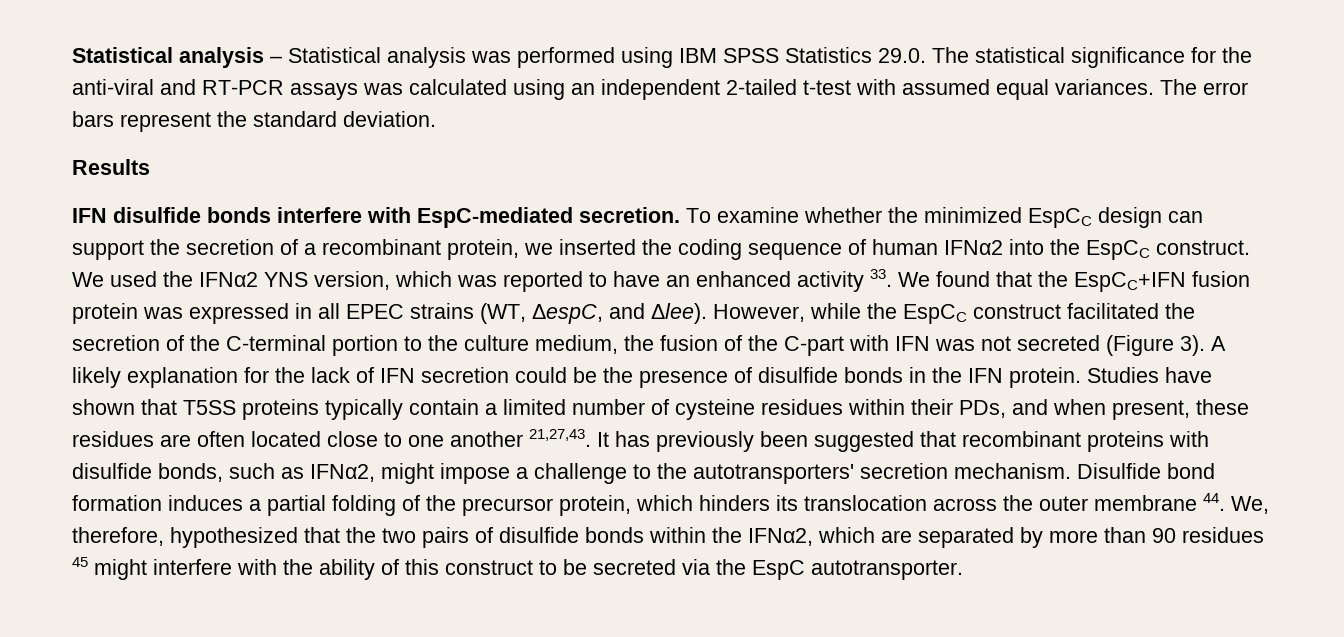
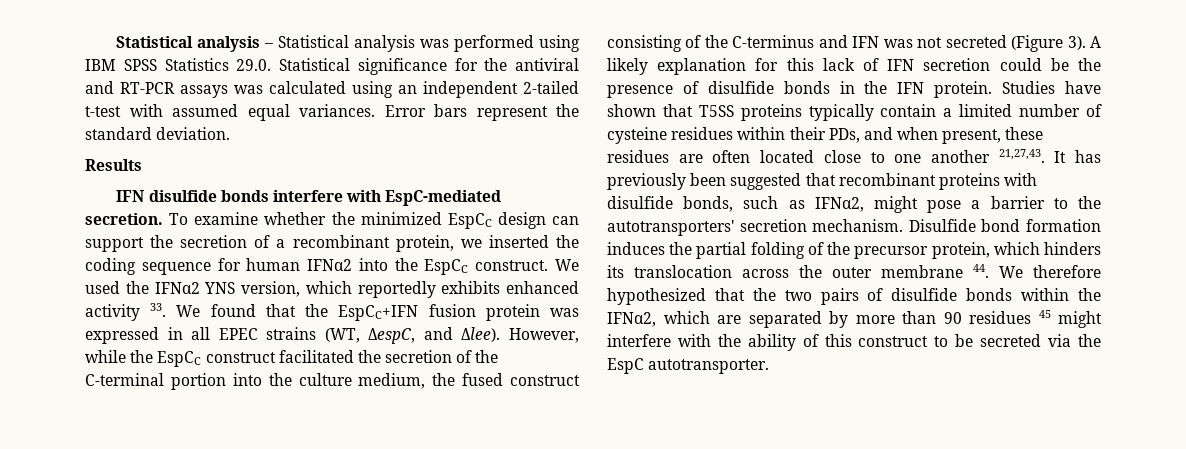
[932,47,1065,63] The statistical -> [279,58,350,71] Statistical
[72,79,154,95] anti-viral -> [515,58,579,71] antiviral
[1160,79,1248,95] The error -> [384,105,426,117] Error
[848,239,866,255] of -> [217,258,241,271] for
[457,271,690,292] was reported to have an -> [357,281,501,298] reportedly exhibits
[404,336,422,351] to -> [232,373,262,386] into
[660,335,889,356] fusion of the C-part with -> [462,373,580,386] [607,35,848,52] fused construct consisting of the C-terminus and
[275,367,305,383] the -> [786,58,814,71] this
[440,463,627,484] impose a challenge -> [927,196,1045,213] pose a barrier
[249,499,261,511] a -> [669,242,693,255] the
[1231,496,1269,514] [72,527,164,546] We, therefore, -> [999,265,1101,278] We therefore

